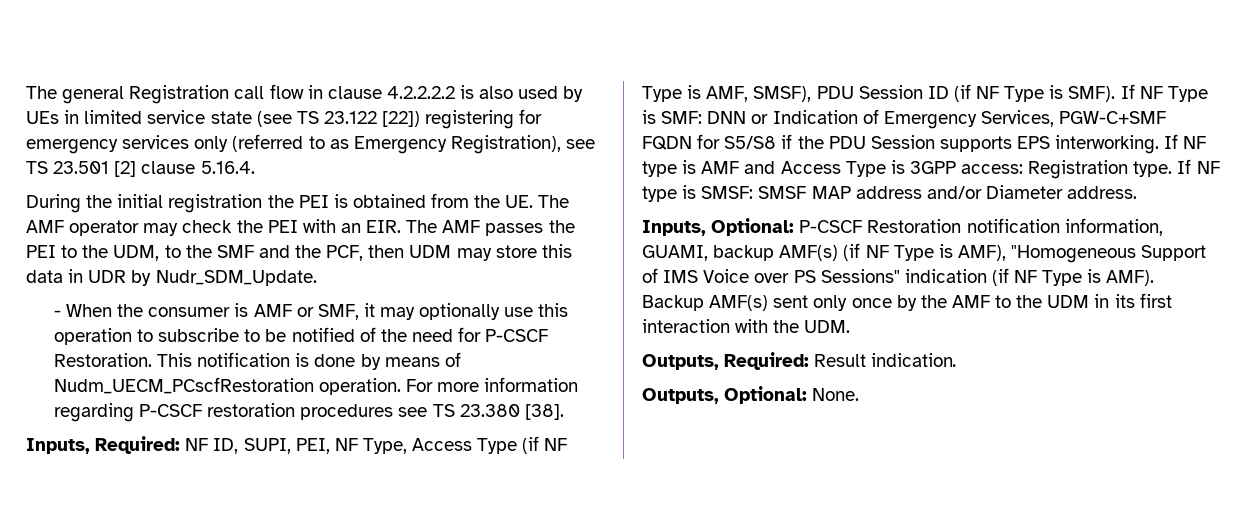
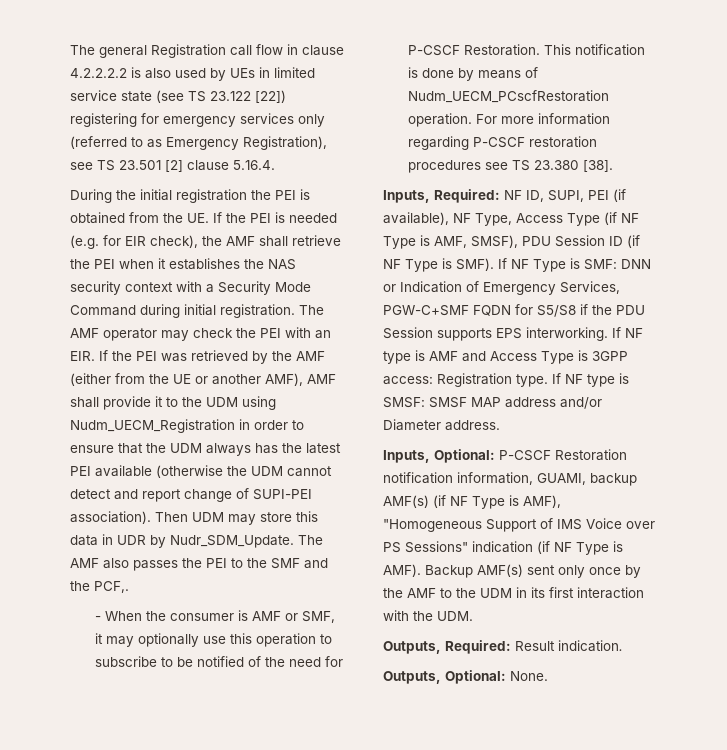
(534, 201) none -> [213,212,337,223] [70,235,341,249] [70,258,296,270] [70,281,311,295] [70,304,295,318] If the PEI is needed (e.g. for EIR check), the AMF shall retrieve the PEI when it establishes the NAS security context with a Security Mode Command during initial registration.
[406,220,575,236] [26,245,405,261] The AMF passes the PEI to the UDM, to the SMF and the PCF, then -> [99,350,325,364] [70,373,336,386] [70,396,276,410] [70,419,304,433] [70,443,341,456] [70,465,332,478] [70,488,312,502] [70,511,188,524] If the PEI was retrieved by the AMF (either from the UE or another AMF), AMF shall provide it to the UDM using Nudm_UECM_Registration in order to ensure that the UDM always has the latest PEI available (otherwise the UDM cannot detect and report change of SUPI-PEI association). Then
(317, 278) none -> [298,535,323,545] [70,558,328,571] [70,581,129,593] The AMF also passes the PEI to the SMF and the PCF,.
[295,438,330,454] PEI, -> [588,189,626,202] [383,212,449,225] PEI (if available),

